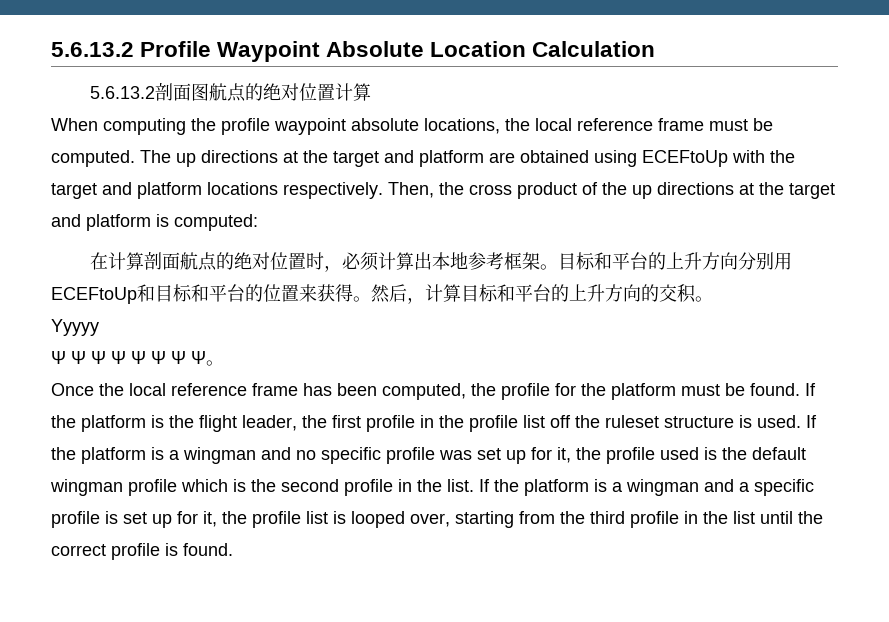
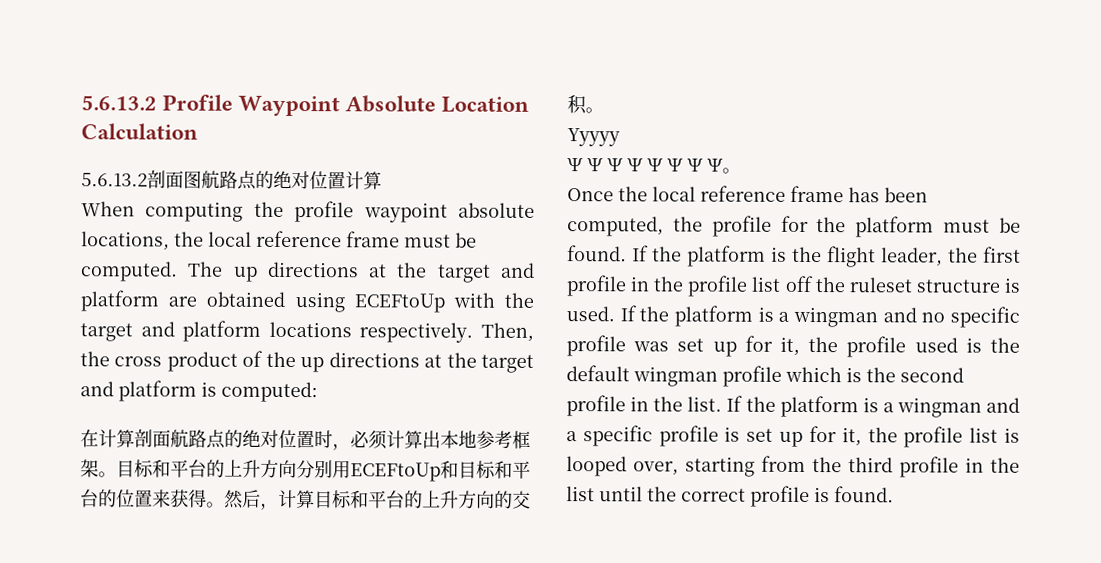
(228, 92) none -> [219,170,238,189] 路
(199, 261) none -> [188,429,207,448] 路

